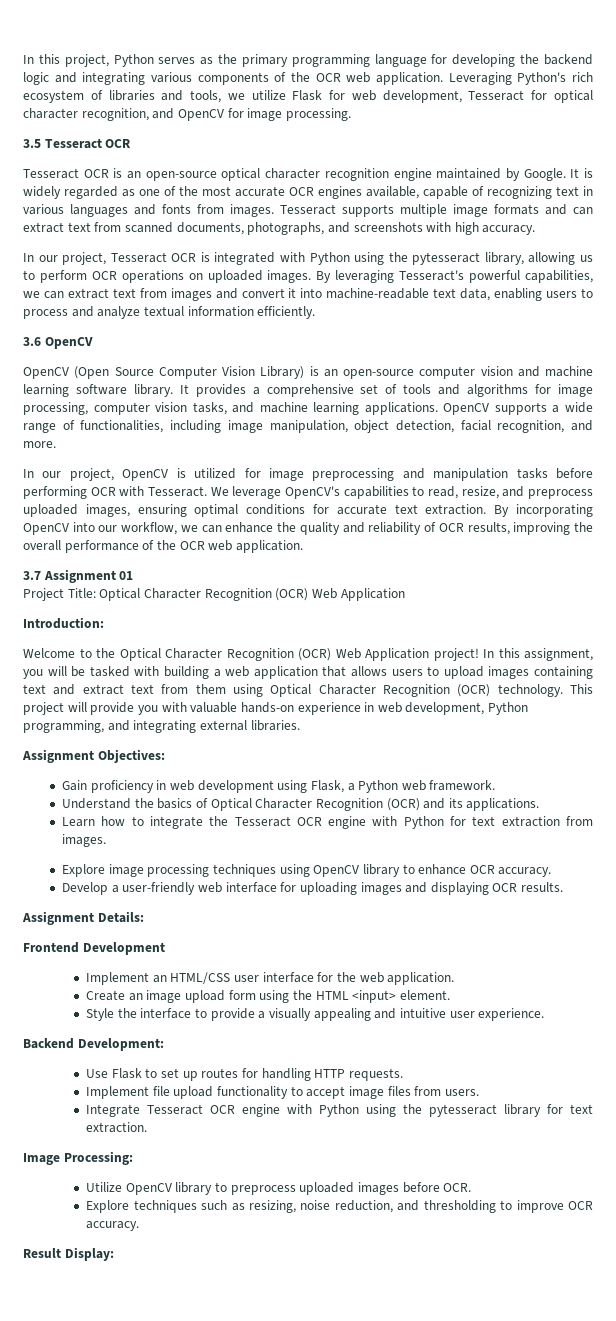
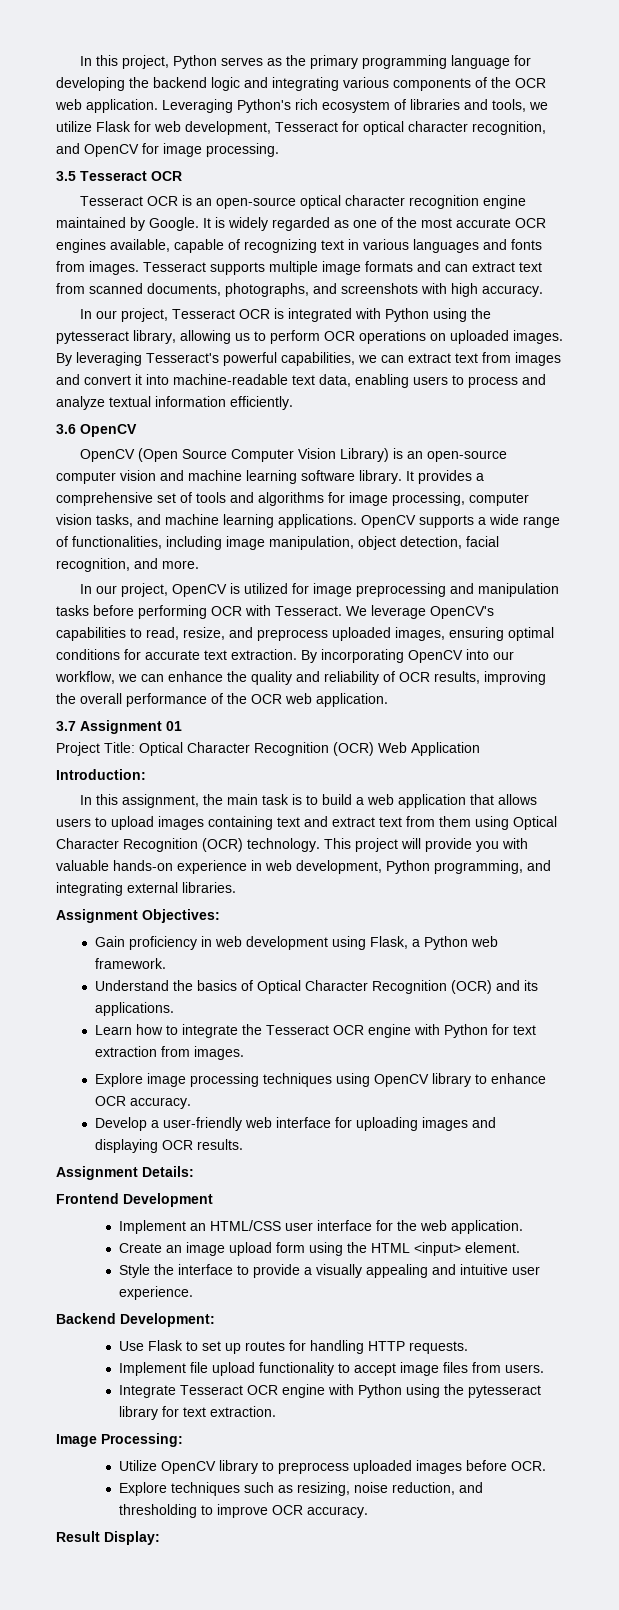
[23,648,593,661] [23,666,209,679] Welcome to the Optical Character Recognition (OCR) Web Application project! In this assignment, you will be tasked with building -> [79,794,352,808] In this assignment, the main task is to build

